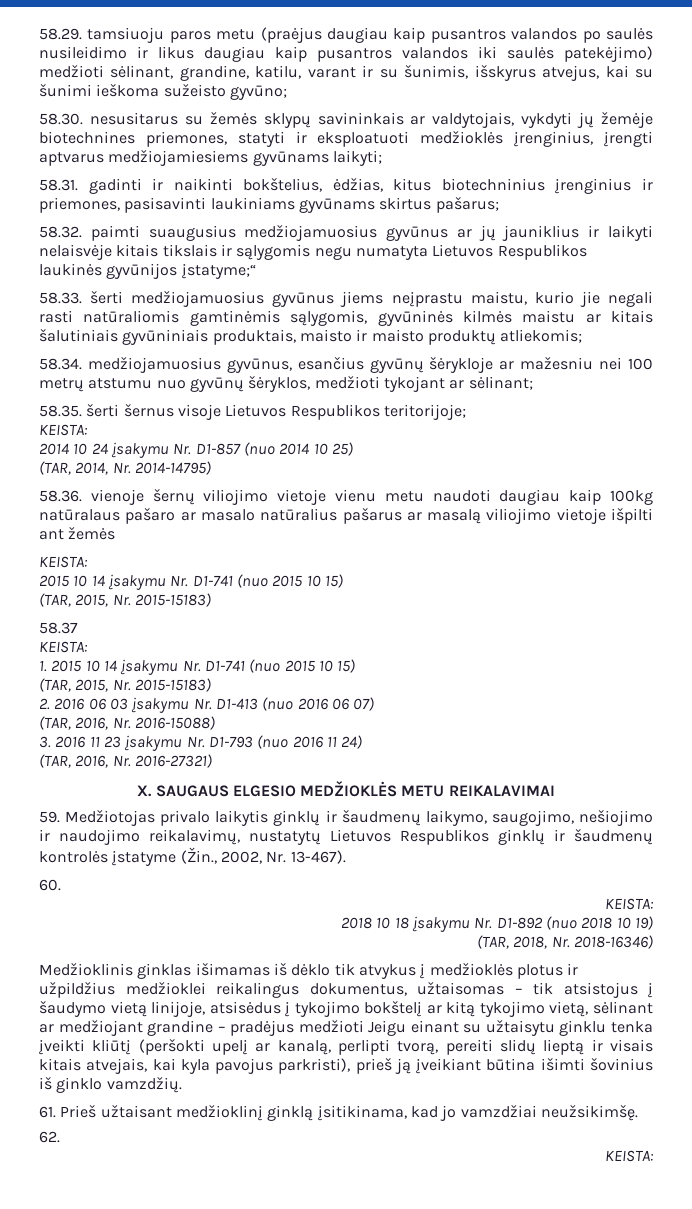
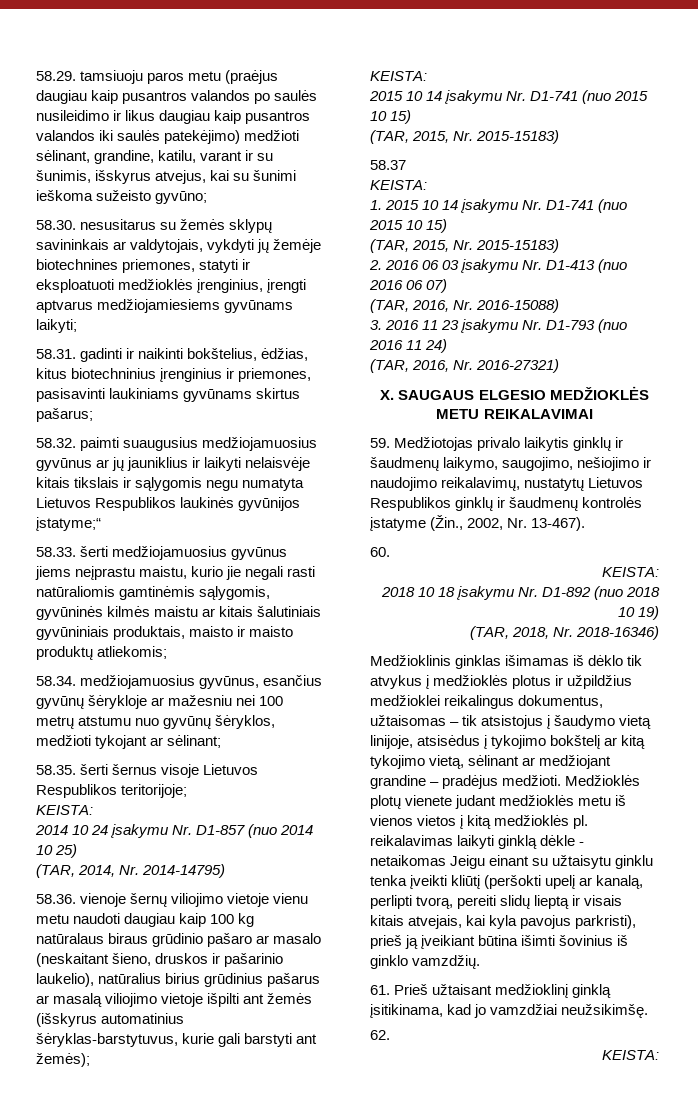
[609,490,653,505] [39,508,338,524] 100kg natūralaus pašaro ar masalo natūralius -> [210,913,255,927] [36,933,322,947] [36,953,284,967] [36,973,264,987] 100 kg natūralaus biraus grūdinio pašaro ar masalo (neskaitant šieno, druskos ir pašarinio laukelio), natūralius birius grūdinius
(116, 533) none -> [36,1013,185,1027] [36,1033,318,1047] [36,1053,90,1067] (išskyrus automatinius šėryklas-barstytuvus, kurie gali barstyti ant žemės);
[298,1020,364,1033] medžioti -> [502,775,641,786] [370,795,627,809] [370,815,589,829] [370,835,585,849] [370,855,446,866] medžioti. Medžioklės plotų vienete judant medžioklės metu iš vienos vietos į kitą medžioklės pl. reikalavimas laikyti ginklą dėkle - netaikomas

